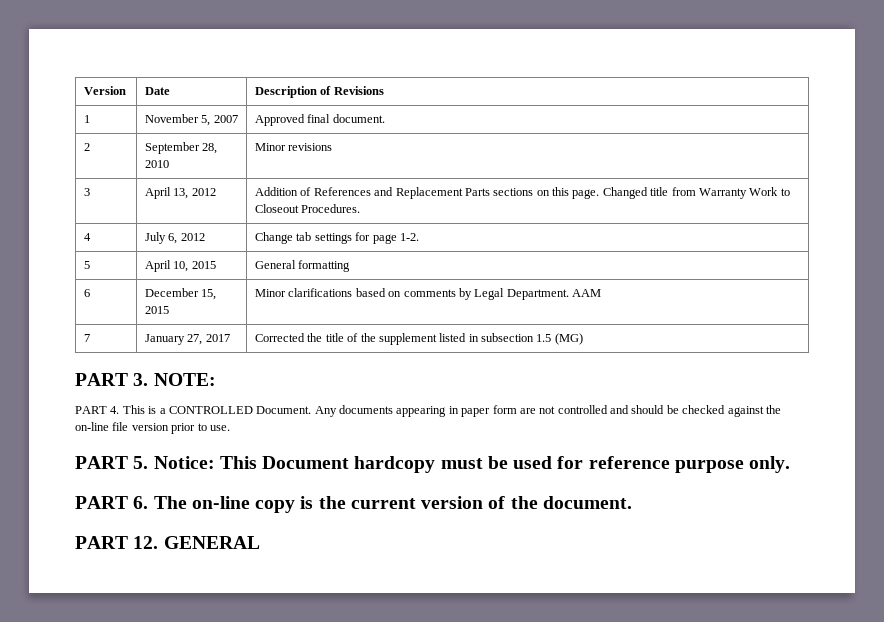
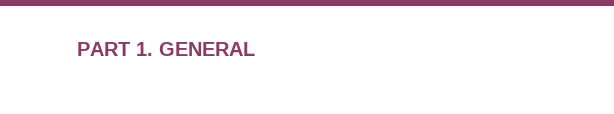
[84,86,127,95] [145,87,171,95] [255,86,384,98] [84,115,91,123] [145,114,238,126] [255,114,385,126] [84,143,91,151] [145,142,218,154] [145,160,170,168] [255,143,333,151] [84,188,91,196] [145,187,216,199] [255,187,790,199] [255,204,361,213] [84,233,92,241] [145,232,205,244] [255,232,419,244] [84,261,91,269] [145,260,216,272] [255,260,351,272] [84,289,91,297] [145,288,217,300] [145,306,170,314] [255,288,602,300] [84,334,91,342] [145,334,230,345] [255,333,583,345] [75,373,216,386] [75,405,781,417] [75,422,230,434] [75,456,791,473] [75,496,632,513] [75,536,159,549] Version | Date | Description of Revisions // 1 | November 5, 2007 | Approved final document. // 2 | September 28, 2010 | Minor revisions // 3 | April 13, 2012 | Addition of References and Replacement Parts sections on this page. Changed title from Warranty Work to Closeout Procedures. // 4 | July 6, 2012 | Change tab settings for page 1-2. // 5 | April 10, 2015 | General formatting // 6 | December 15, 2015 | Minor clarifications based on comments by Legal Department. AAM // 7 | January 27, 2017 | Corrected the title of the supplement listed in subsection 1.5 (MG) // PART 3. NOTE: // PART 4. This is a CONTROLLED Document. Any documents appearing in paper form are not controlled and should be checked against the on-line file version prior to use. // PART 5. Notice: This Document hardcopy must be used for reference purpose only. // PART 6. The on-line copy is the current version of the document. // PART 12. -> [77,42,153,56] PART 1.

